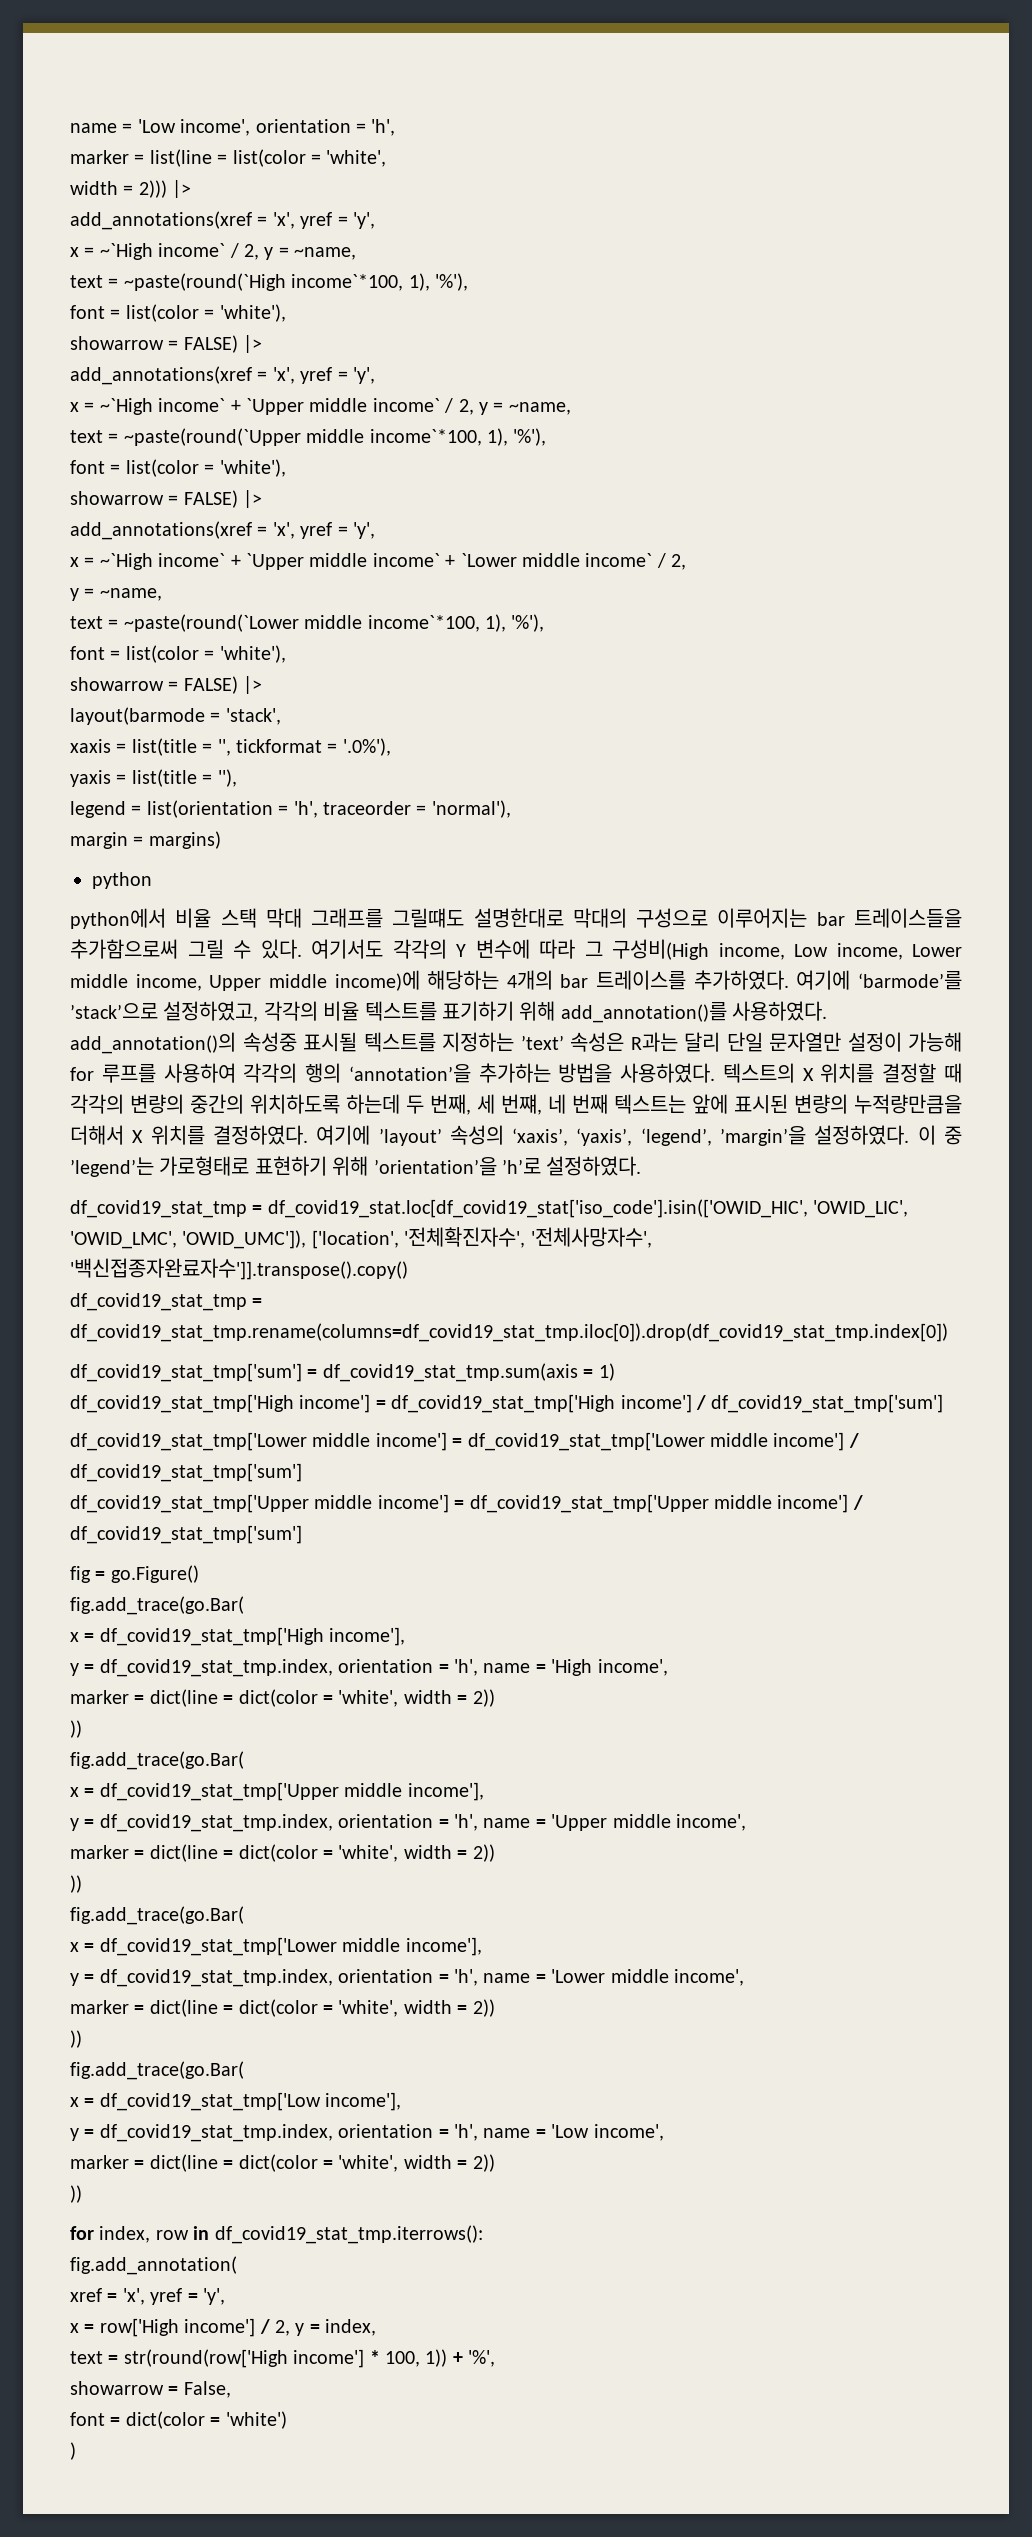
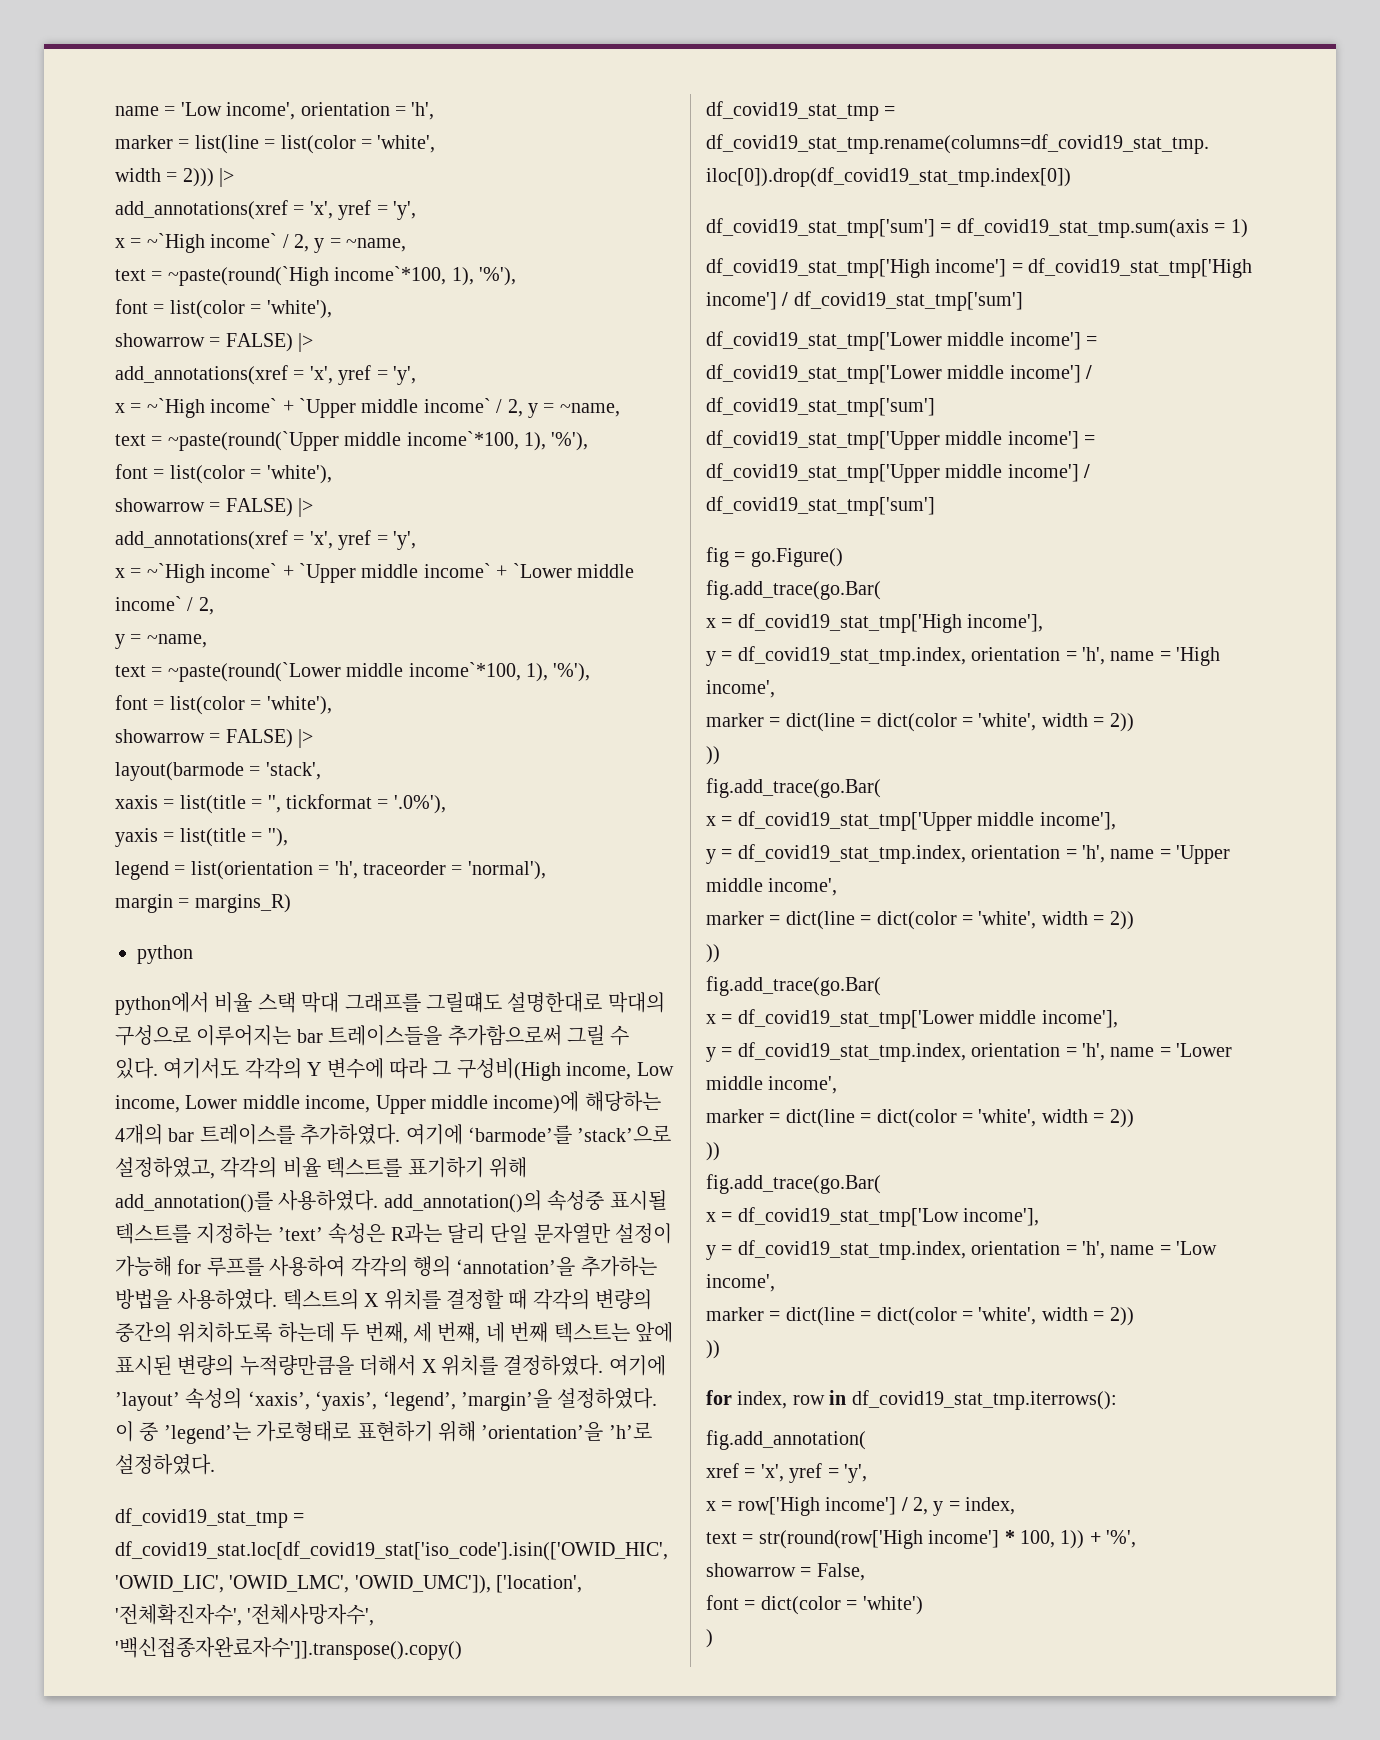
[148,831,221,849] margins) -> [194,894,291,913] margins_R)

